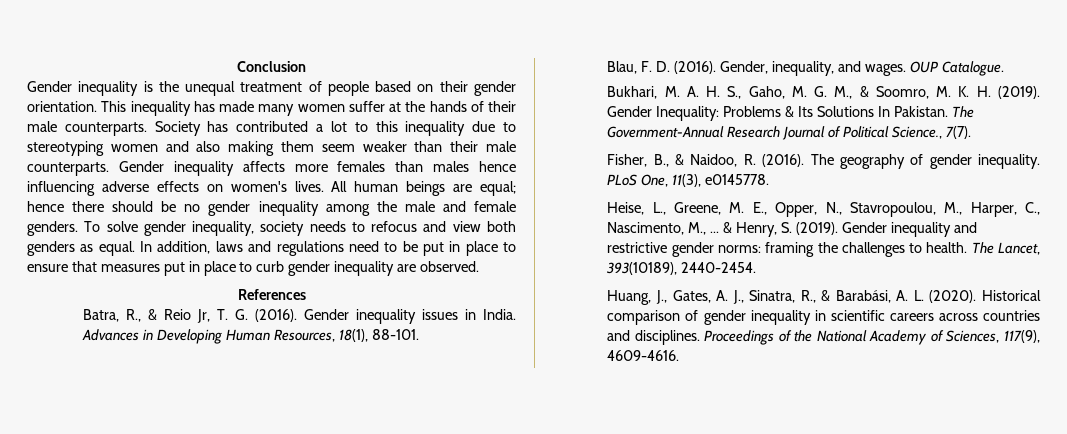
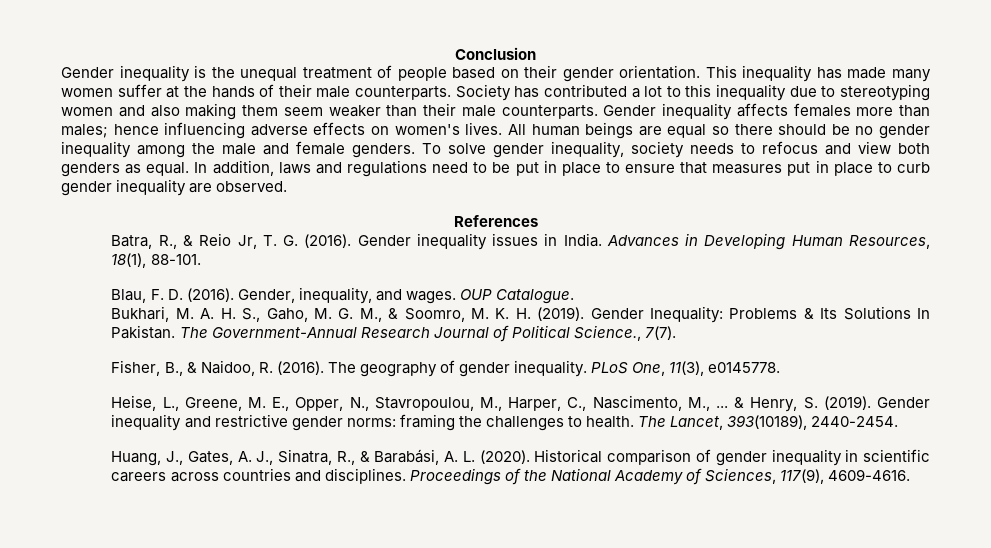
[294,161,470,172] more females than males -> [793,103,930,117] [61,124,108,138] females more than males;
[479,181,516,196] [27,201,64,212] equal; hence -> [667,124,729,138] equal so

